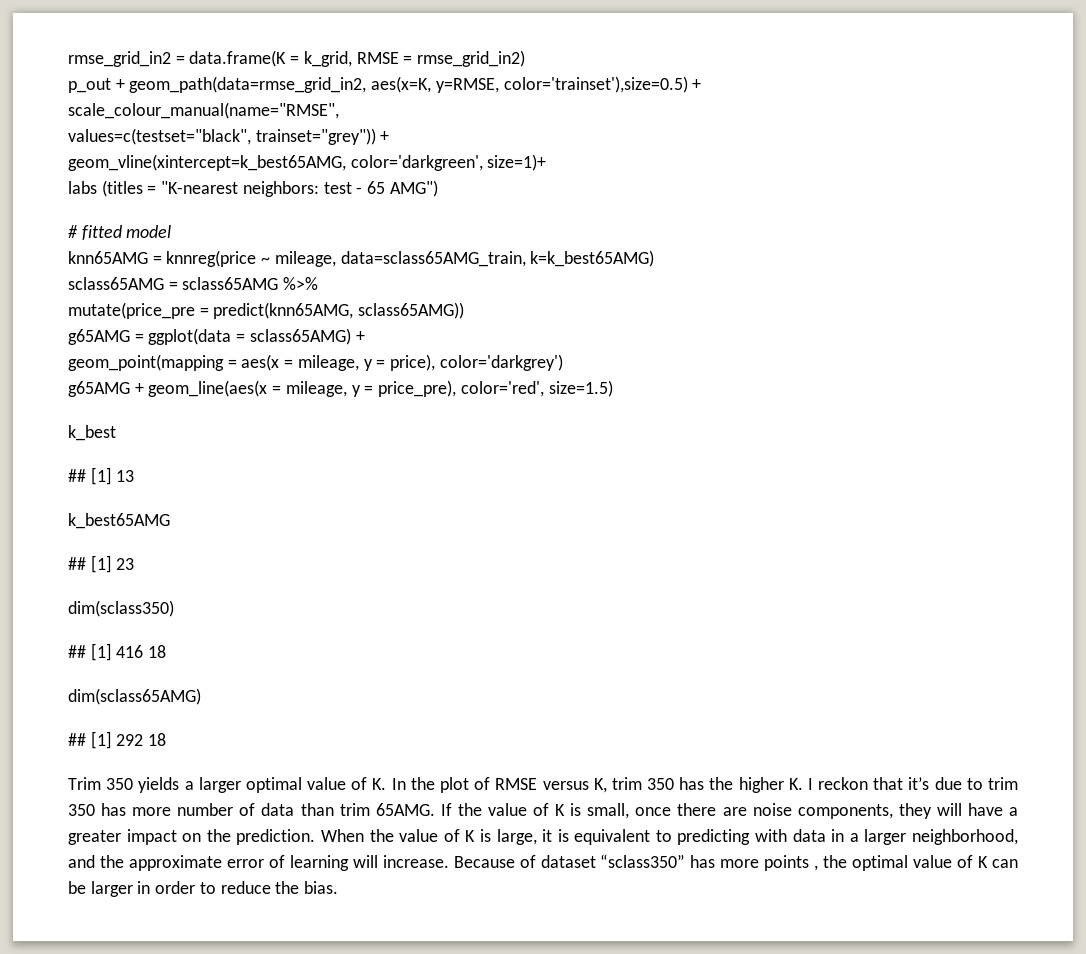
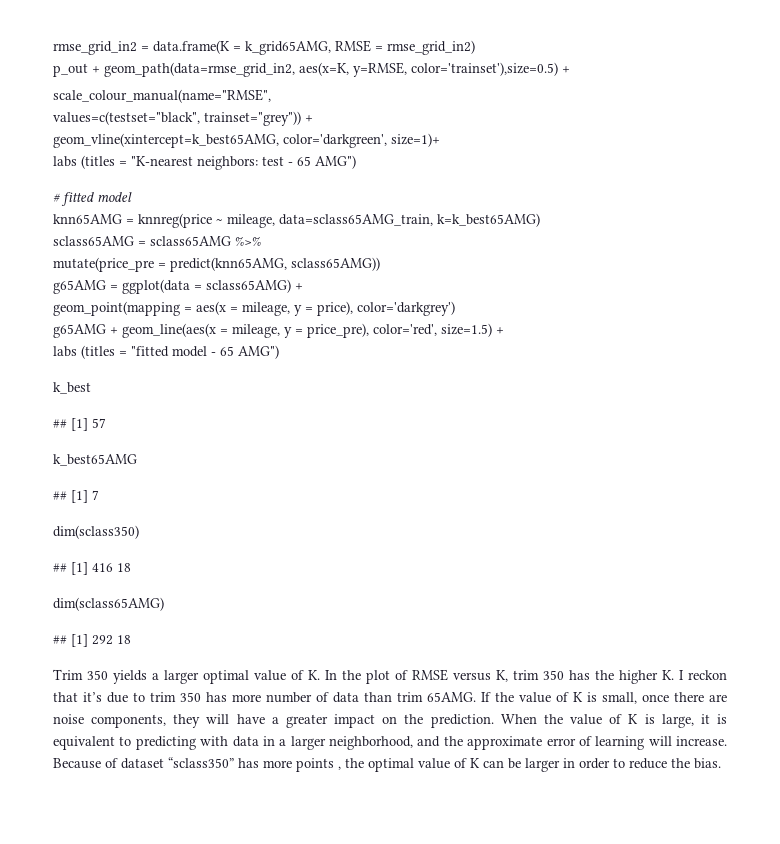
[303,51,352,67] k_grid, -> [245,41,331,55] k_grid65AMG,
(613, 388) none -> [496,327,504,334] [53,345,279,359] + // labs (titles = "fitted model - 65 AMG")
[116,470,135,482] 13 -> [92,418,106,428] 57
[116,558,135,570] 23 -> [92,490,99,500] 7

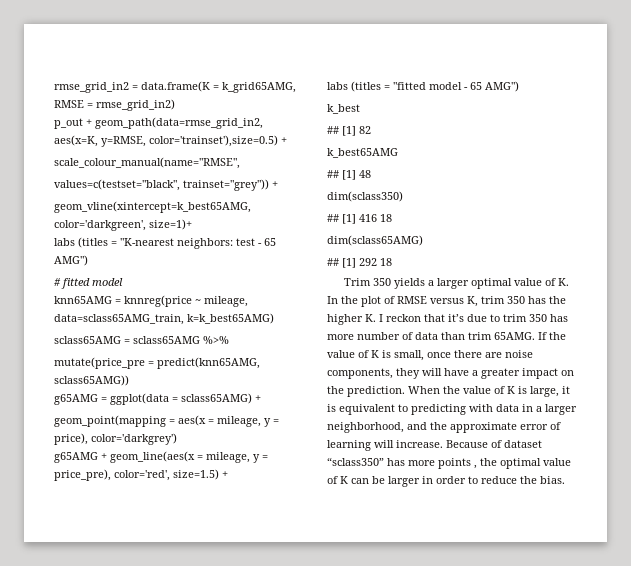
[92,418,106,428] 57 -> [359,126,371,134] 82
[92,490,99,500] 7 -> [359,170,371,178] 48

